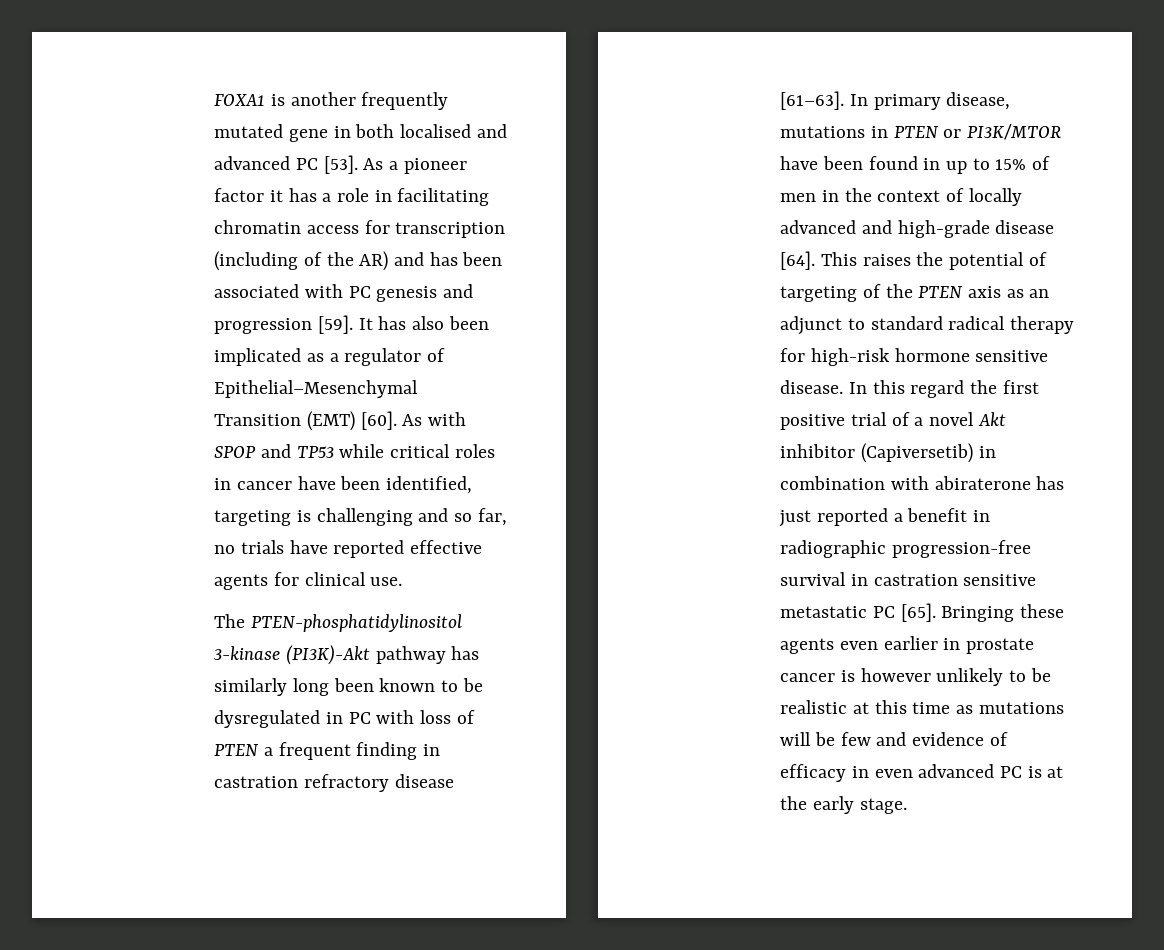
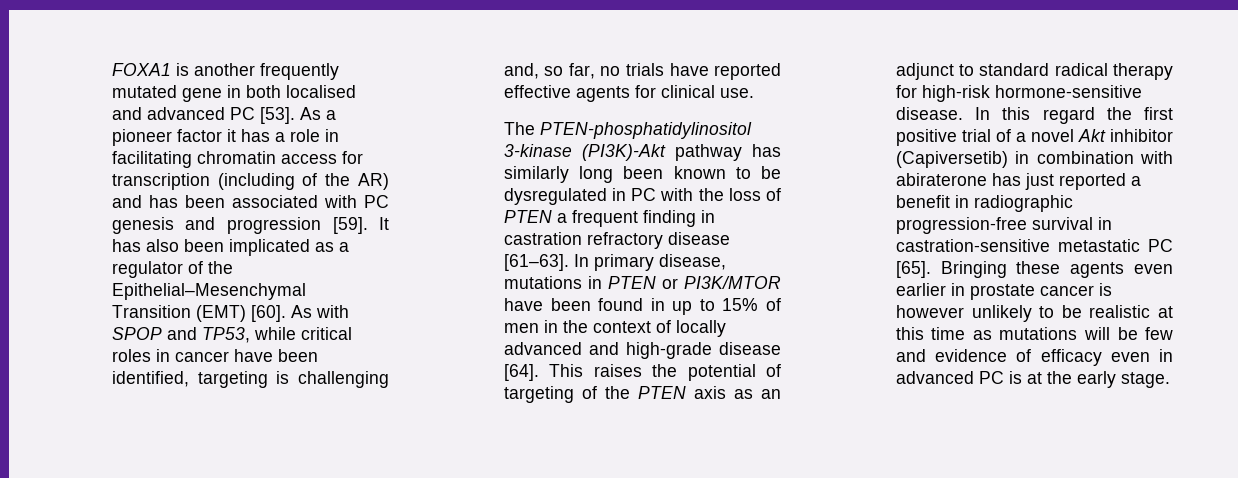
(445, 355) none -> [207,261,233,274] the
[296,446,334,458] TP53 -> [201,327,250,343] TP53,
[418,508,449,522] and -> [503,63,539,79] and,
(415, 717) none -> [698,188,724,201] the
[894,348,1049,362] hormone sensitive -> [994,85,1142,98] hormone-sensitive
[873,574,1037,586] castration sensitive -> [895,239,1050,252] castration-sensitive
[851,766,913,778] in even -> [1110,349,1173,362] even in

